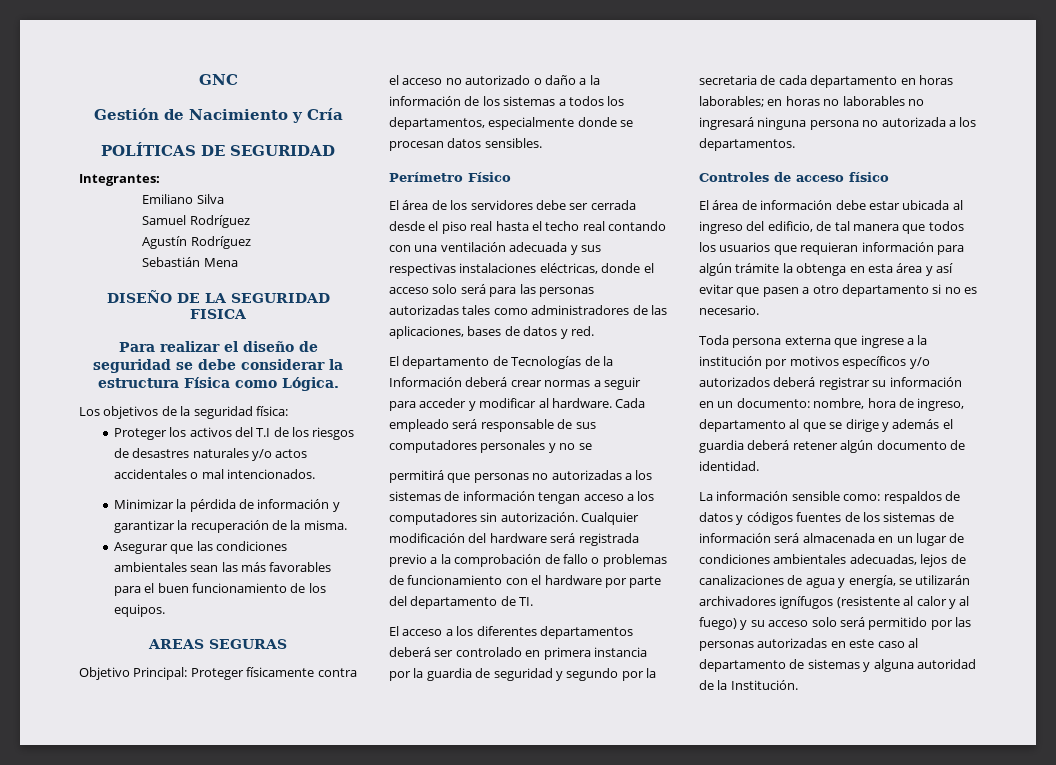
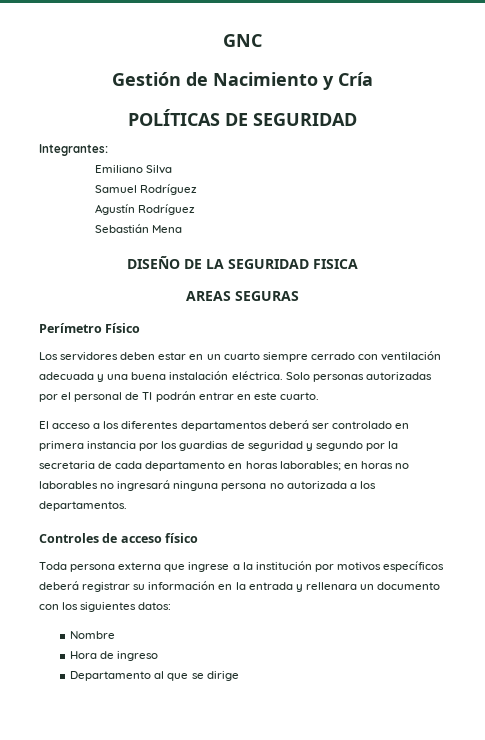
[118,341,318,352] [93,359,343,373] [97,377,339,391] [79,406,288,419] [113,427,355,440] [113,448,308,461] [113,469,315,479] [113,499,340,512] [113,520,347,533] [113,541,287,554] [113,562,332,572] [113,583,326,596] [113,604,165,617] [148,639,287,649] [79,667,357,680] [389,75,600,85] [389,96,625,106] [389,117,634,130] [389,138,542,151] [389,172,511,182] [389,200,636,210] [389,221,666,234] [389,242,601,255] [389,263,654,276] [389,284,594,297] [389,305,667,315] [389,326,594,339] [389,356,613,369] [389,377,641,390] [389,398,646,411] [389,419,596,432] [389,440,592,453] [389,470,653,483] [389,491,655,504] [389,512,640,525] [389,533,639,546] [389,554,667,567] [389,575,662,588] [389,596,534,609] Para realizar el diseño de seguridad se debe considerar la estructura Física como Lógica. // Los objetivos de la seguridad física: // Proteger los activos del T.I de los riesgos de desastres naturales y/o actos accidentales o mal intencionados. // Minimizar la pérdida de información y garantizar la recuperación de la misma. // Asegurar que las condiciones ambientales sean las más favorables para el buen funcionamiento de los equipos. // AREAS SEGURAS // Objetivo Principal: Proteger físicamente contra el acceso no autorizado o daño a la información de los sistemas a todos los departamentos, especialmente donde se procesan datos sensibles. // Perímetro Físico // El área de los servidores debe ser cerrada desde el piso real hasta el techo real contando con una ventilación adecuada y sus respectivas instalaciones eléctricas, donde el acceso solo será para las personas autorizadas tales como administradores de las aplicaciones, bases de datos y red. // El departamento de Tecnologías de la Información deberá crear normas a seguir para acceder y modificar al hardware. Cada empleado será responsable de sus computadores personales y no se // permitirá que personas no autorizadas a los sistemas de información tengan acceso a los computadores sin autorización. Cualquier modificación del hardware será registrada previo a la comprobación de fallo o problemas de funcionamiento con el hardware por parte del departamento de TI. -> [186,291,299,301] [39,323,141,333] [39,351,442,362] [39,371,432,382] [39,391,319,402] AREAS SEGURAS // Perímetro Físico // Los servidores deben estar en un cuarto siempre cerrado con ventilación adecuada y una buena instalación eléctrica. Solo personas autorizadas por el personal de TI podrán entrar en este cuarto.
[413,668,472,681] la guardia -> [161,441,229,451] los guardias
[699,200,963,210] [699,221,964,234] [699,242,964,255] [699,263,953,276] [699,284,977,297] [699,305,759,315] // El área de información debe estar ubicada al ingreso del edificio, de tal manera que todos los usuarios que requieran información para algún trámite la obtenga en esta área y así evitar que pasen a otro departamento si no es necesario. -> (199, 538) none
[909,357,930,369] [699,377,770,387] y/o autorizados -> (445, 566) none
[717,398,965,411] [699,419,953,432] [699,440,965,453] [699,461,759,471] [699,491,960,504] [699,512,954,525] [699,533,965,546] [699,554,966,567] [699,575,971,588] [699,596,970,609] [699,617,971,630] [699,638,918,651] [699,659,976,672] [699,680,798,690] un documento: nombre, hora de ingreso, departamento al que se dirige y además el guardia deberá retener algún documento de identidad. // La información sensible como: respaldos de datos y códigos fuentes de los sistemas de información será almacenada en un lugar de condiciones ambientales adecuadas, lejos de canalizaciones de agua y energía, se utilizarán archivadores ignífugos (resistente al calor y al fuego) y su acceso solo será permitido por las personas autorizadas en este caso al departamento de sistemas y alguna autoridad de la Institución. -> [235,582,441,592] [39,602,172,612] [70,631,116,639] [70,651,159,661] [70,671,239,681] la entrada y rellenara un documento con los siguientes datos: // Nombre // Hora de ingreso // Departamento al que se dirige

